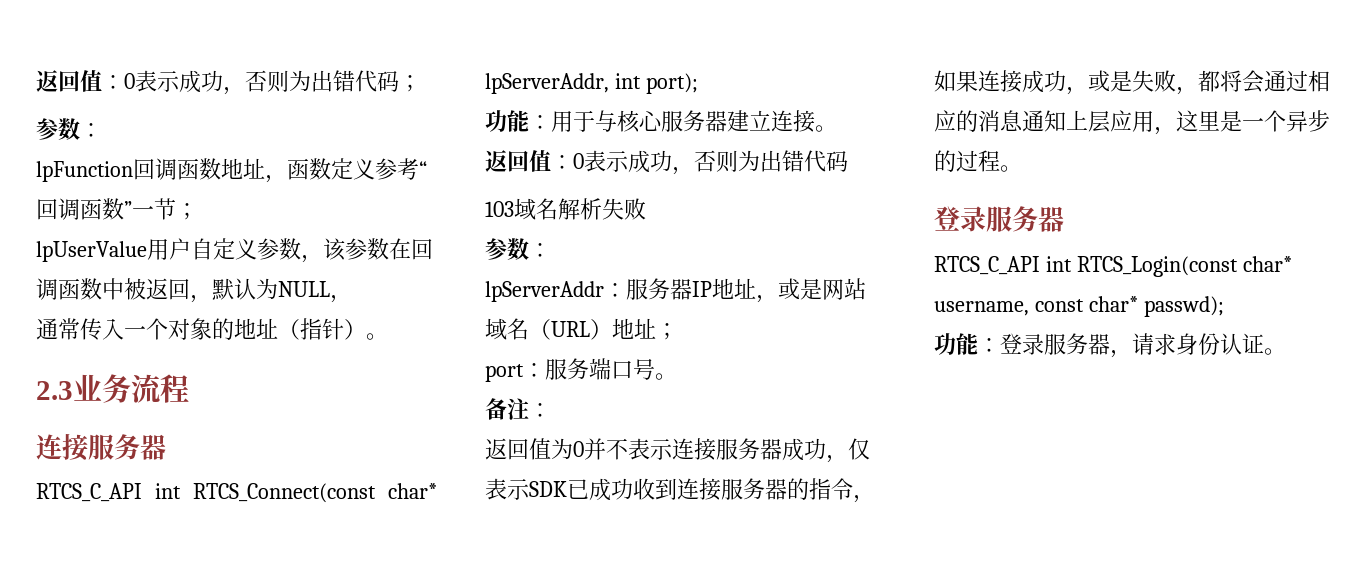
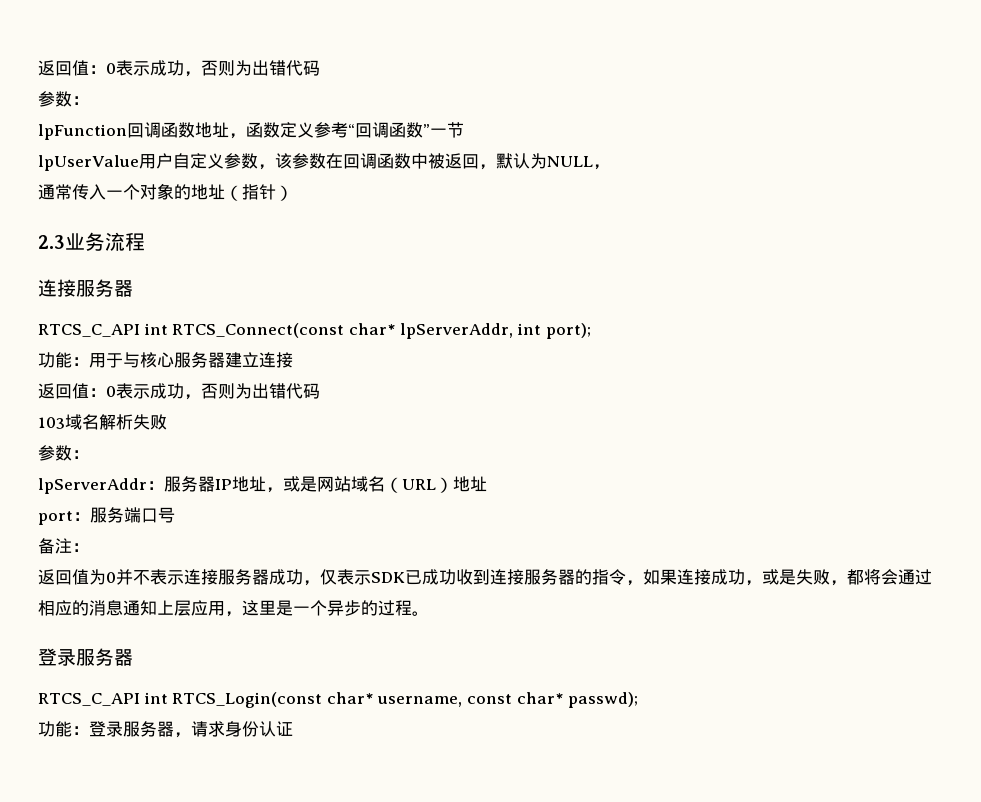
[36,70,421,95] 返回值：0表示成功，否则为出错代码； -> [38,60,320,77] 返回值：0表示成功，否则为出错代码
[176,203,198,220] ； -> (464, 130) none
[366,333,388,340] 。 -> (293, 193) none
[815,125,837,132] 。 -> (293, 360) none
[656,323,678,340] ； -> (487, 484) none
[655,373,677,380] 。 -> (175, 515) none
[1264,348,1286,355] 。 -> (293, 728) none

